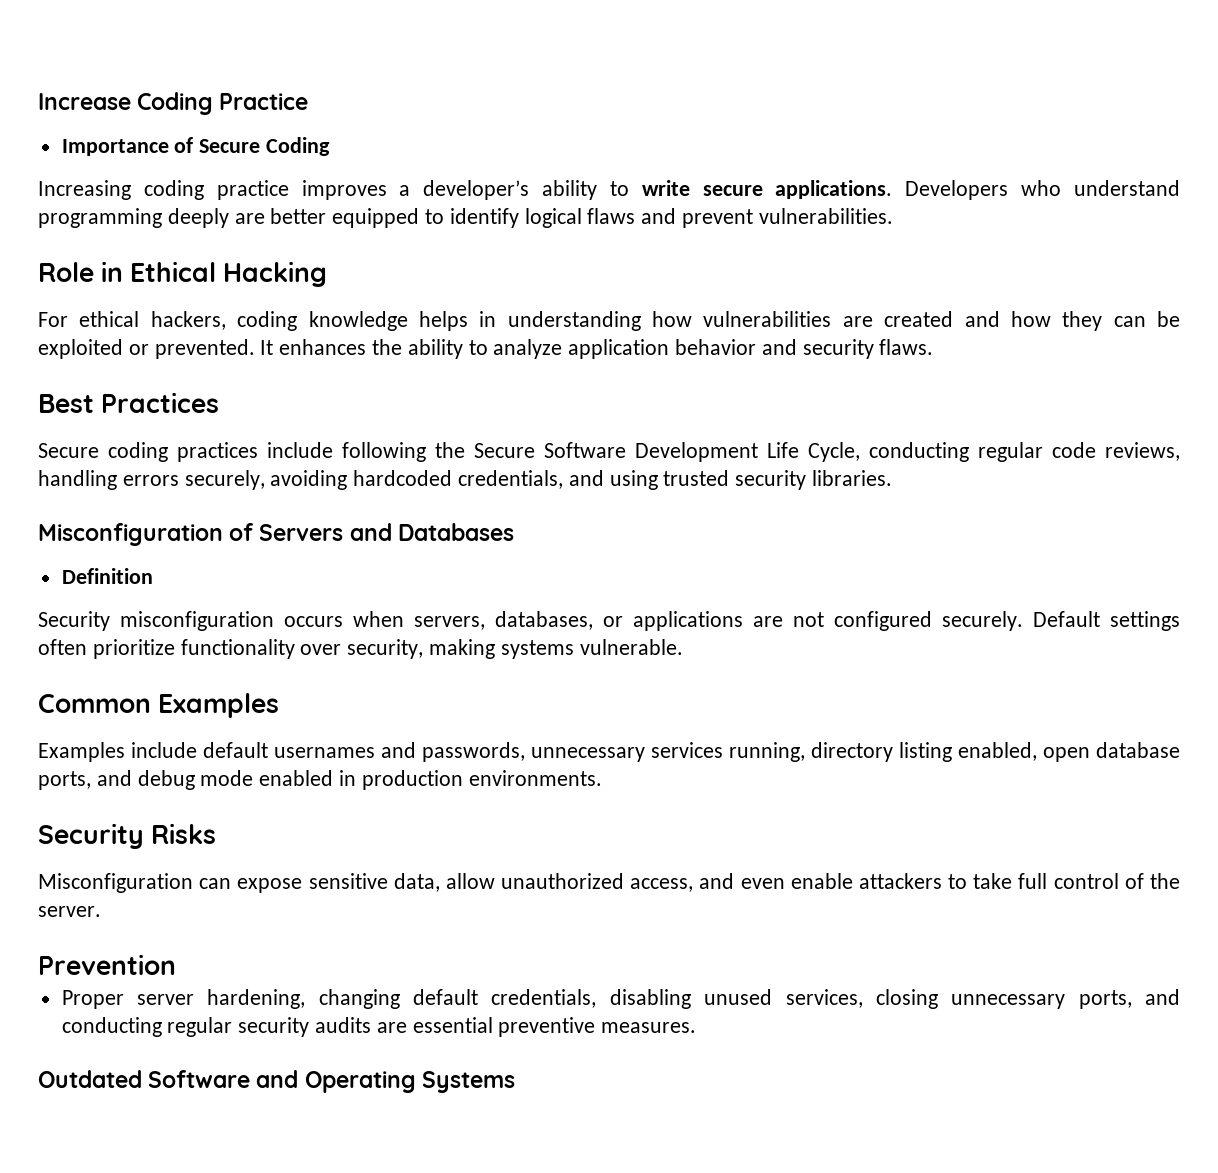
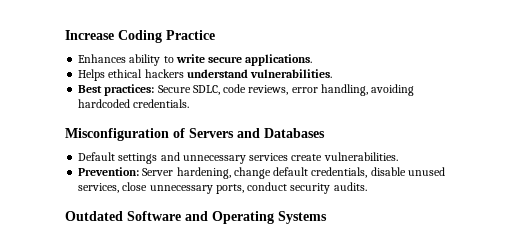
[61,137,331,156] [38,180,530,200] Importance of Secure Coding // Increasing coding practice improves a developer’s -> [78,54,127,63] Enhances
[905,180,1180,200] [38,208,893,228] [38,261,328,287] [38,311,1180,331] [38,339,934,359] [38,392,220,413] [38,442,1180,462] [38,470,893,490] Developers who understand programming deeply are better equipped to identify logical flaws and prevent vulnerabilities. // Role in Ethical Hacking // For ethical hackers, coding knowledge helps in understanding how vulnerabilities are created and how they can be exploited or prevented. It enhances the ability to analyze application behavior and security flaws. // Best Practices // Secure coding practices include following the Secure Software Development Life Cycle, conducting regular code reviews, handling errors securely, avoiding hardcoded credentials, and using trusted security libraries. -> [78,69,333,81] [78,84,415,96] [78,99,190,108] // Helps ethical hackers understand vulnerabilities. // Best practices: Secure SDLC, code reviews, error handling, avoiding hardcoded credentials.
[61,568,153,584] [38,611,1180,631] [38,639,683,659] [38,693,280,718] [38,742,1180,762] [38,770,602,790] [38,823,217,849] [38,873,1180,893] [38,906,101,917] [38,954,176,975] [61,989,400,1009] Definition // Security misconfiguration occurs when servers, databases, or applications are not configured securely. Default settings often prioritize functionality over security, making systems vulnerable. // Common Examples // Examples include default usernames and passwords, unnecessary services running, directory listing enabled, open database ports, and debug mode enabled in production environments. // Security Risks // Misconfiguration can expose sensitive data, allow unauthorized access, and even enable attackers to take full control of the server. // Prevention // Proper server hardening, changing -> [78,152,398,164] [78,167,271,179] Default settings and unnecessary services create vulnerabilities. // Prevention: Server hardening, change
[609,989,691,1009] disabling -> [370,167,406,176] disable
[875,989,938,1009] closing -> [122,182,148,191] close
[1144,989,1180,1005] [61,1017,697,1037] and conducting regular security audits are essential preventive measures. -> [247,182,367,194] conduct security audits.

